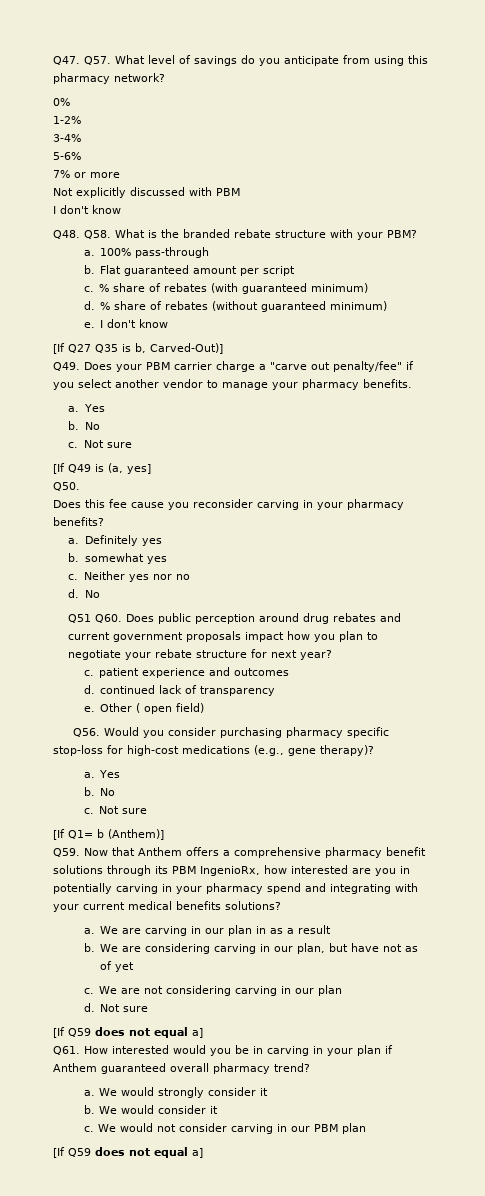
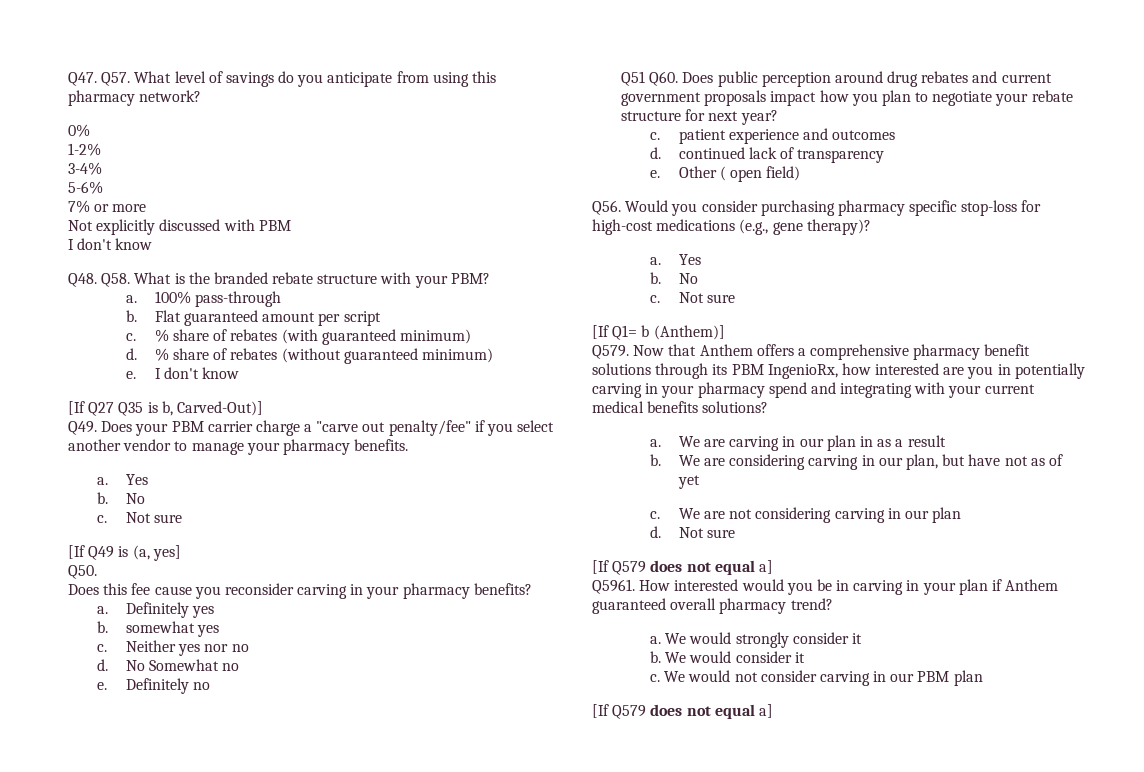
(100, 594) none -> [149,659,240,671] [96,678,211,694] Somewhat no // e. Definitely no
[53,848,80,857] Q59. -> [592,345,629,359] Q579.
[68,1028,91,1037] Q59 -> [612,561,647,575] Q579
[53,1046,80,1055] Q61. -> [592,579,635,594] Q5961.
[68,1148,91,1157] Q59 -> [612,705,647,719] Q579

